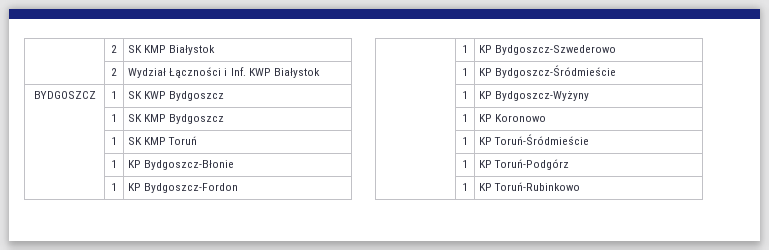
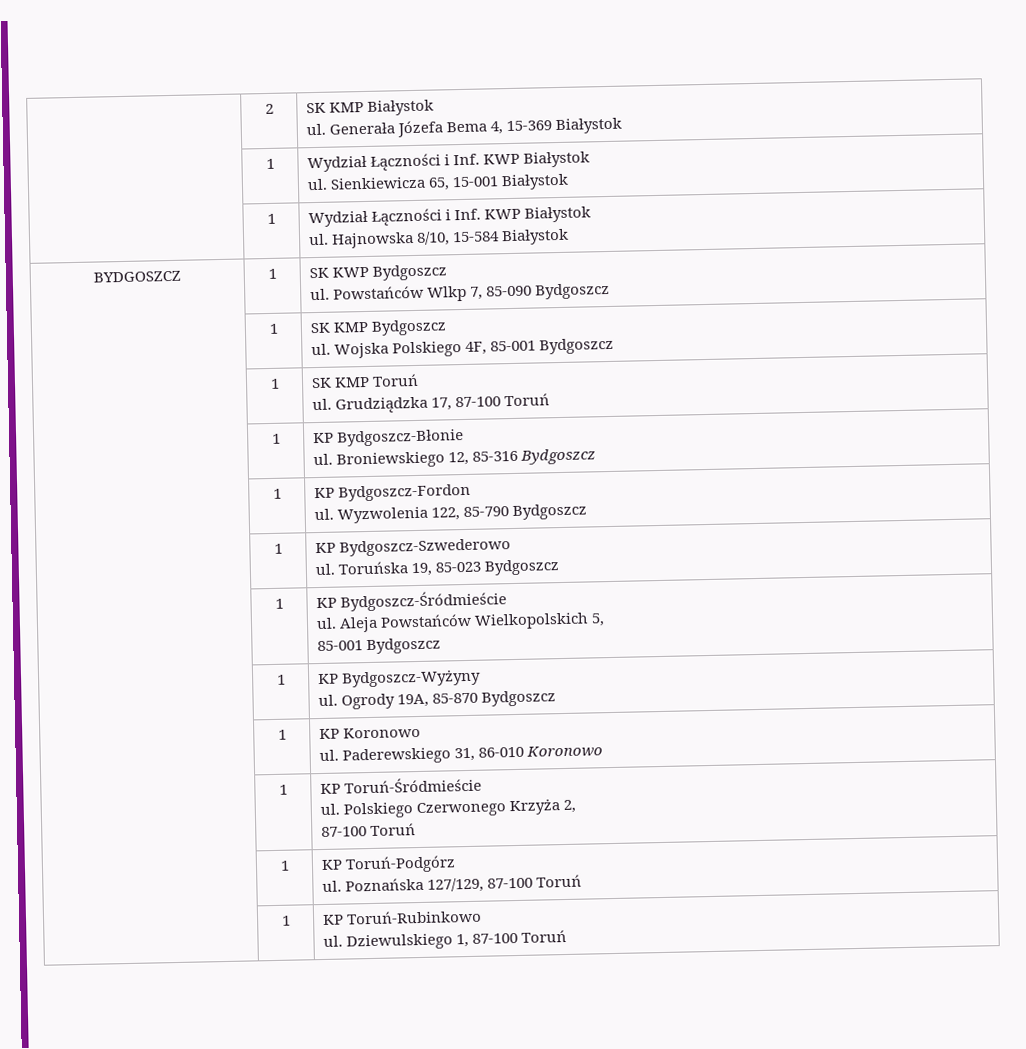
[111,68,117,76] [128,67,320,78] // | 2 | Wydział Łączności i Inf. KWP Białystok -> [305,117,622,138] [265,158,275,170] [306,151,590,173] [306,173,569,191] [266,213,276,225] [307,206,591,228] [307,228,569,249] // ul. Generała Józefa Bema 4, 15-369 Białystok // | 1 | Wydział Łączności i Inf. KWP Białystok // ul. Sienkiewicza 65, 15-001 Białystok // | 1 | Wydział Łączności i Inf. KWP Białystok // ul. Hajnowska 8/10, 15-584 Białystok
[111,114,117,122] [128,114,225,124] [111,137,117,145] [128,136,198,145] [111,160,117,168] [128,160,235,170] [111,183,117,191] [128,183,239,193] [462,45,468,53] [479,45,617,55] [462,68,468,76] [479,65,617,78] [462,91,468,99] [479,91,590,101] [462,114,468,122] [479,114,547,122] [462,137,468,145] [479,134,590,145] [462,160,468,168] [479,159,570,170] [462,183,468,191] [479,182,581,191] // | 1 | SK KMP Bydgoszcz // | 1 | SK KMP Toruń // | 1 | KP Bydgoszcz-Błonie // | 1 | KP Bydgoszcz-Fordon // | 1 | KP Bydgoszcz-Szwederowo // | 1 | KP Bydgoszcz-Śródmieście // | 1 | KP Bydgoszcz-Wyżyny // | 1 | KP Koronowo // | 1 | KP Toruń-Śródmieście // | 1 | KP Toruń-Podgórz // | 1 | KP Toruń-Rubinkowo -> [309,282,610,302] [268,323,279,334] [309,319,447,336] [310,337,614,359] [269,378,280,389] [310,373,419,389] [311,393,550,414] [271,433,281,444] [312,429,464,447] [312,448,596,469] [272,488,282,499] [313,483,471,502] [313,503,587,524] [273,543,283,554] [314,538,511,557] [314,559,560,577] [274,598,284,609] [315,590,507,612] [315,612,605,633] [316,637,441,655] [276,674,286,685] [317,669,481,688] [317,690,556,710] [277,729,287,740] [318,726,421,740] [318,745,603,765] [278,784,288,795] [319,776,482,795] [319,799,576,819] [320,823,416,838] [279,860,290,871] [320,855,456,874] [321,874,582,893] [281,915,291,926] [322,909,482,926] [322,929,567,951] // ul. Powstańców Wlkp 7, 85-090 Bydgoszcz // | 1 | SK KMP Bydgoszcz // ul. Wojska Polskiego 4F, 85-001 Bydgoszcz // | 1 | SK KMP Toruń // ul. Grudziądzka 17, 87-100 Toruń // | 1 | KP Bydgoszcz-Błonie // ul. Broniewskiego 12, 85-316 Bydgoszcz // | 1 | KP Bydgoszcz-Fordon // ul. Wyzwolenia 122, 85-790 Bydgoszcz // | 1 | KP Bydgoszcz-Szwederowo // ul. Toruńska 19, 85-023 Bydgoszcz // | 1 | KP Bydgoszcz-Śródmieście // ul. Aleja Powstańców Wielkopolskich 5, // 85-001 Bydgoszcz // | 1 | KP Bydgoszcz-Wyżyny // ul. Ogrody 19A, 85-870 Bydgoszcz // | 1 | KP Koronowo // ul. Paderewskiego 31, 86-010 Koronowo // | 1 | KP Toruń-Śródmieście // ul. Polskiego Czerwonego Krzyża 2, // 87-100 Toruń // | 1 | KP Toruń-Podgórz // ul. Poznańska 127/129, 87-100 Toruń // | 1 | KP Toruń-Rubinkowo // ul. Dziewulskiego 1, 87-100 Toruń

